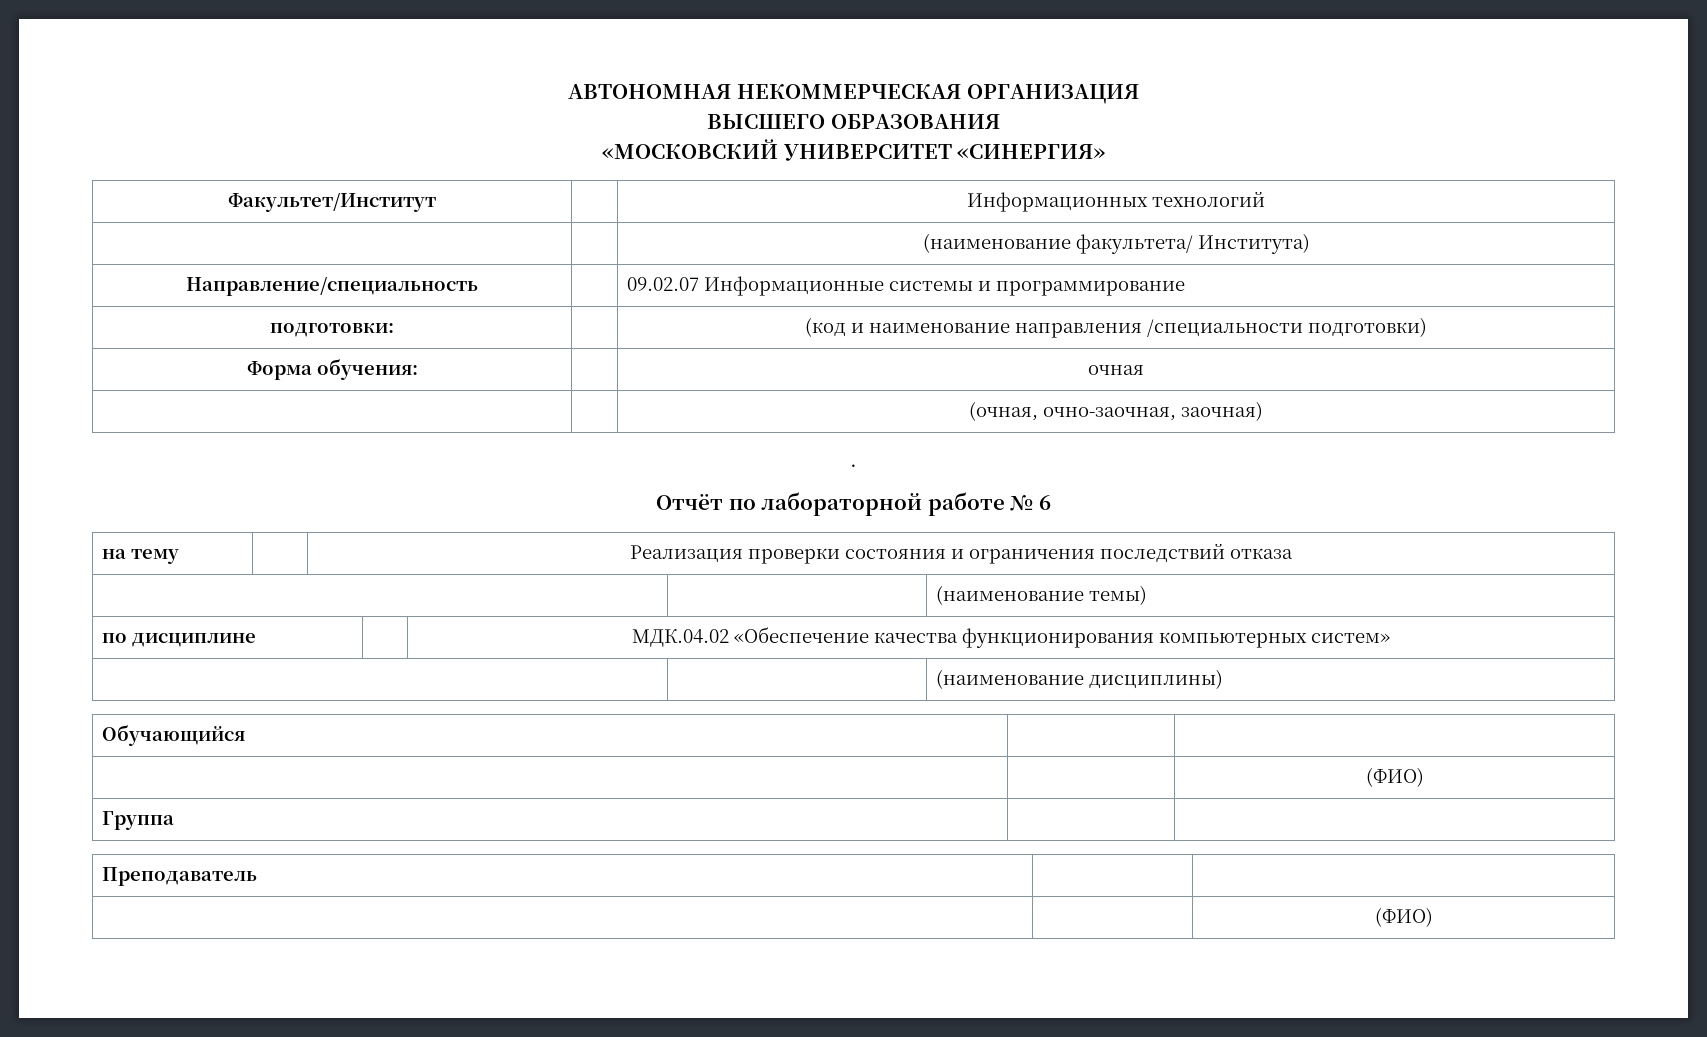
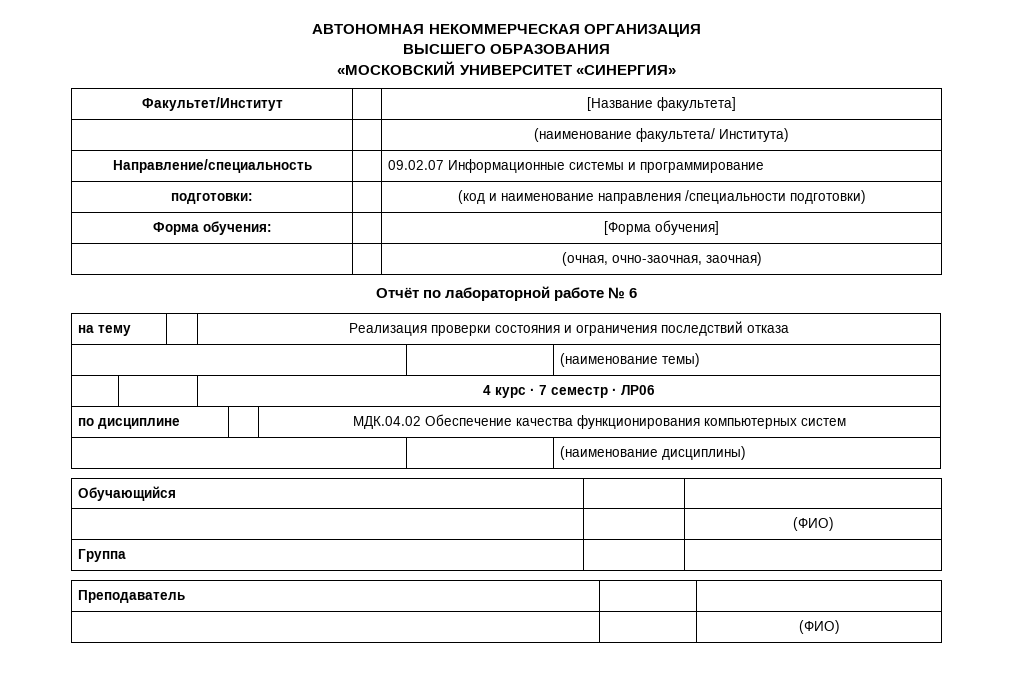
[967,191,1265,212] Информационных технологий -> [587,97,736,111] [Название факультета]
[1088,365,1144,375] очная -> [604,220,719,235] [Форма обучения]
[850,464,857,467] // . -> (762, 259) none
(1147, 595) none -> [483,385,655,398] // | | 4 курс · 7 семестр · ЛР06
[734,627,869,643] «Обеспечение -> [425,414,512,426] Обеспечение
[1311,633,1390,643] систем» -> [801,418,846,426] систем

